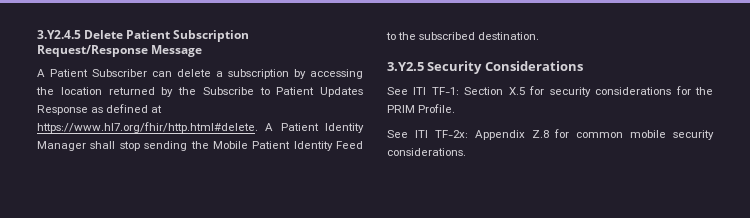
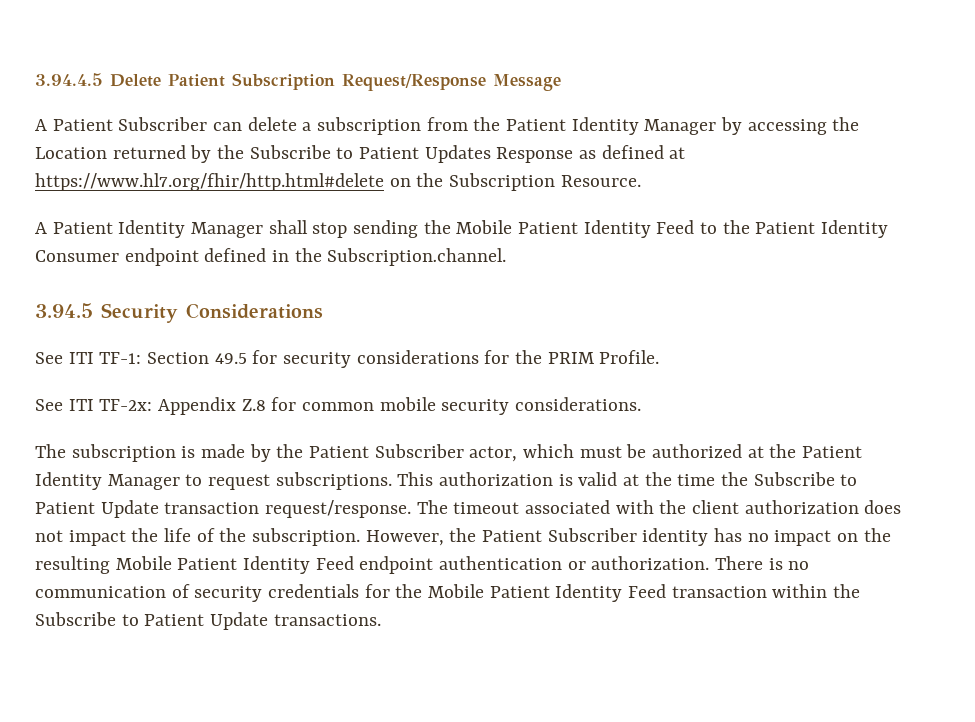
[37,30,81,39] 3.Y2.4.5 -> [35,73,103,86] 3.94.4.5
(289, 74) none -> [426,117,717,135] from the Patient Identity Manager
[60,87,102,95] location -> [35,147,107,159] Location
[37,122,258,133] https://www.hl7.org/fhir/http.html#delete. -> [35,173,641,191] https://www.hl7.org/fhir/http.html#delete on the Subscription Resource. //
[419,32,540,40] [387,62,424,71] subscribed destination. // 3.Y2.5 -> [755,220,889,238] [35,248,507,266] [35,303,93,318] Patient Identity Consumer endpoint defined in the Subscription.channel. // 3.94.5
[508,87,525,95] X.5 -> [214,353,247,364] 49.5
(466, 152) none -> [35,444,863,462] [35,472,858,490] [35,500,902,518] [35,528,891,546] [35,556,810,574] [35,584,861,602] [35,612,381,630] // The subscription is made by the Patient Subscriber actor, which must be authorized at the Patient Identity Manager to request subscriptions. This authorization is valid at the time the Subscribe to Patient Update transaction request/response. The timeout associated with the client authorization does not impact the life of the subscription. However, the Patient Subscriber identity has no impact on the resulting Mobile Patient Identity Feed endpoint authentication or authorization. There is no communication of security credentials for the Mobile Patient Identity Feed transaction within the Subscribe to Patient Update transactions.

